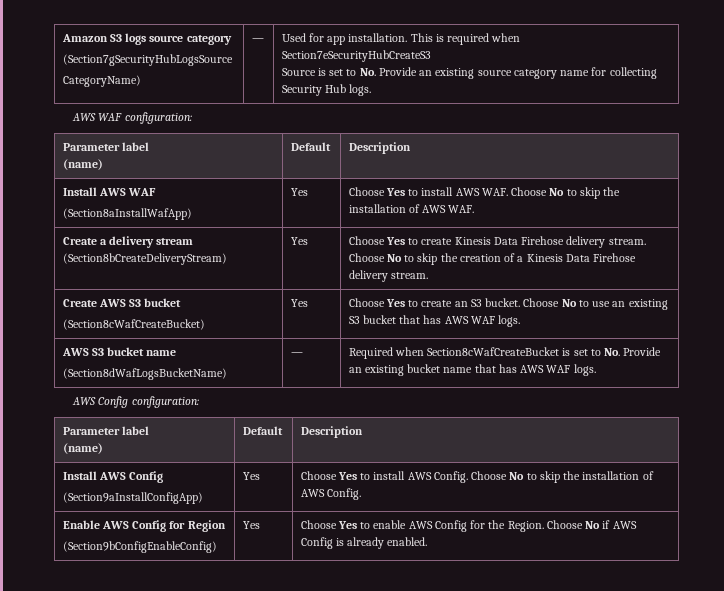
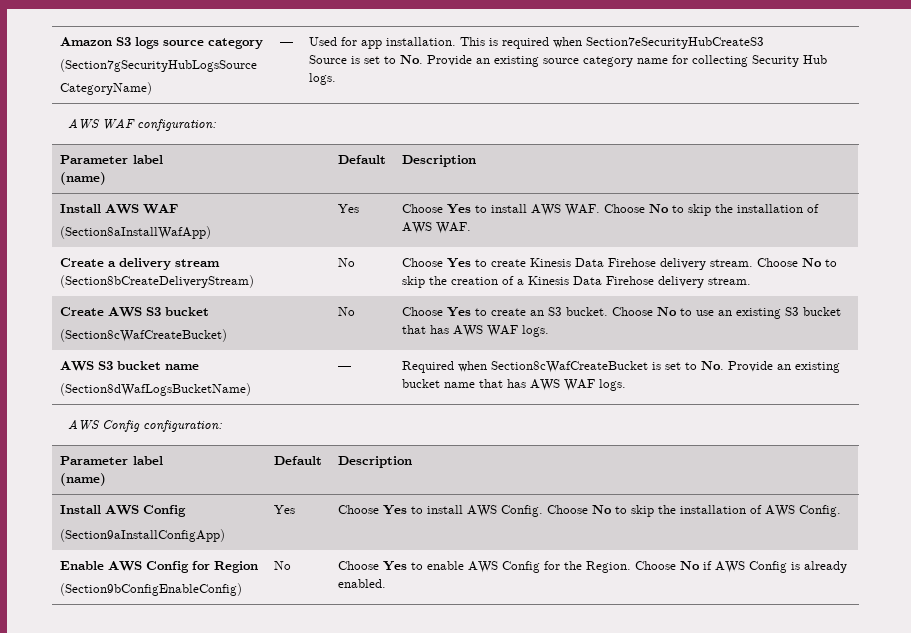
[290,237,308,245] Yes -> [337,258,355,267] No
[290,299,308,307] Yes -> [337,307,355,316] No
[242,521,260,529] Yes -> [273,561,291,570] No

